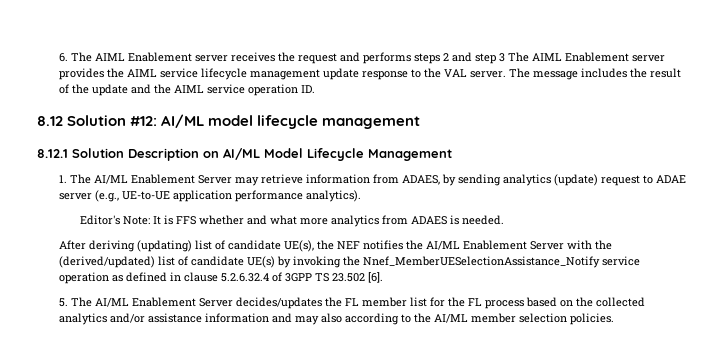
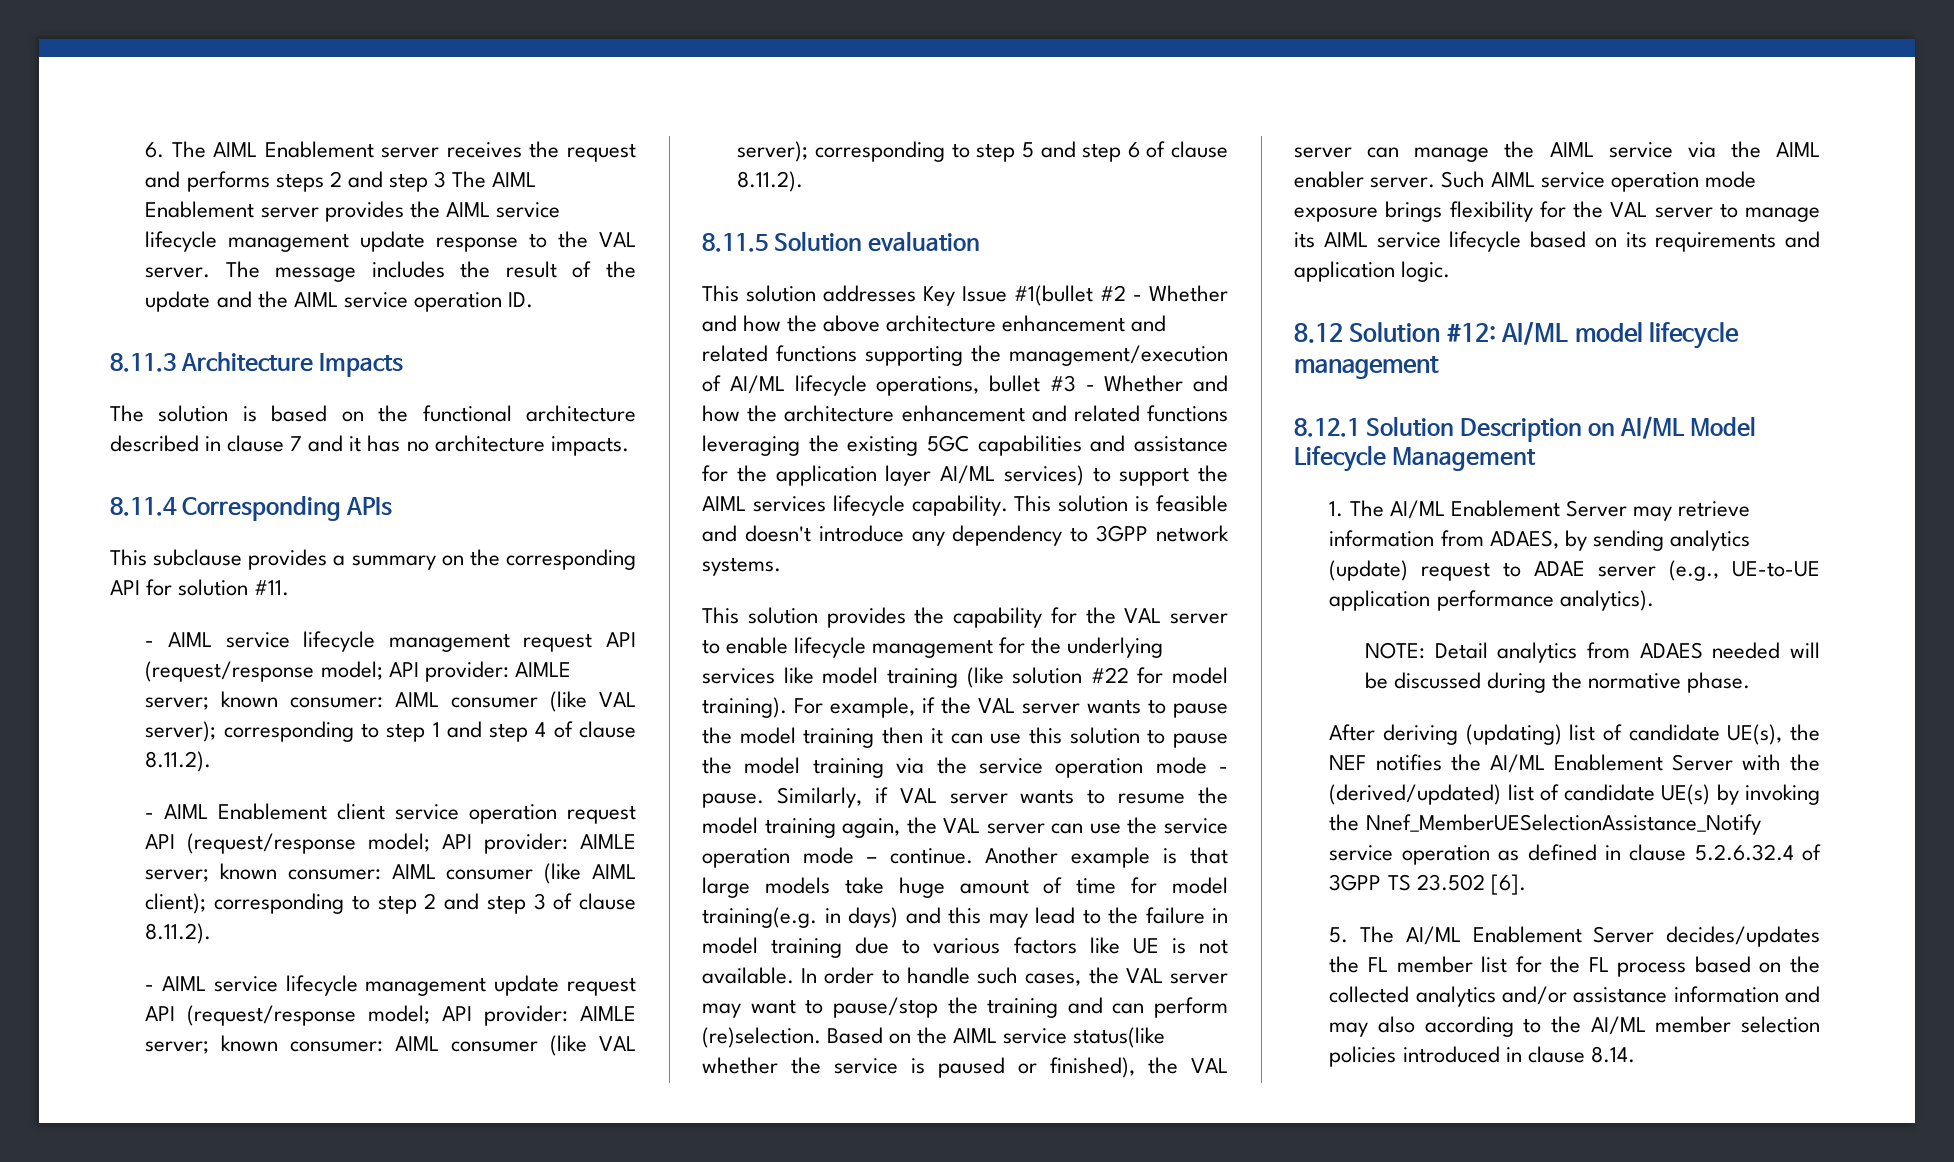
(315, 89) none -> [110,352,404,377] [110,405,636,422] [110,435,629,456] [110,496,393,521] [110,549,636,570] [110,579,290,596] [145,631,636,652] [145,661,571,682] [145,691,636,712] [145,721,636,742] [145,751,212,772] [145,803,636,824] [145,833,636,854] [145,863,636,884] [145,893,636,914] [145,923,212,944] [145,975,636,996] [145,1005,636,1026] [145,1035,636,1056] [737,141,1228,162] [737,171,804,192] [702,231,981,252] [702,285,1228,306] [702,315,1167,332] [702,345,1228,366] [702,375,1228,396] [702,405,1228,422] [702,435,1228,456] [702,465,1228,486] [702,495,1228,516] [702,525,1229,546] [702,557,781,576] [702,607,1228,628] [702,637,1164,658] [702,667,1228,688] [702,697,1228,718] [702,727,1228,748] [702,757,1228,778] [702,787,1228,808] [702,817,1228,838] [702,847,1228,868] [702,877,1228,898] [702,907,1228,928] [702,937,1228,958] [702,967,1228,986] [702,997,1228,1018] [702,1027,1166,1048] [702,1057,1228,1078] [1294,141,1820,162] [1294,171,1757,192] [1294,201,1820,222] [1294,231,1820,252] [1294,261,1451,282] // 8.11.3 Architecture Impacts // The solution is based on the functional architecture described in clause 7 and it has no architecture impacts. // 8.11.4 Corresponding APIs // This subclause provides a summary on the corresponding API for solution #11. // - AIML service lifecycle management request API (request/response model; API provider: AIMLE server; known consumer: AIML consumer (like VAL server); corresponding to step 1 and step 4 of clause 8.11.2). // - AIML Enablement client service operation request API (request/response model; API provider: AIMLE server; known consumer: AIML consumer (like AIML client); corresponding to step 2 and step 3 of clause 8.11.2). // - AIML service lifecycle management update request API (request/response model; API provider: AIMLE server; known consumer: AIML consumer (like VAL server); corresponding to step 5 and step 6 of clause 8.11.2). // 8.11.5 Solution evaluation // This solution addresses Key Issue #1(bullet #2 - Whether and how the above architecture enhancement and related functions supporting the management/execution of AI/ML lifecycle operations, bullet #3 - Whether and how the architecture enhancement and related functions leveraging the existing 5GC capabilities and assistance for the application layer AI/ML services) to support the AIML services lifecycle capability. This solution is feasible and doesn't introduce any dependency to 3GPP network systems. // This solution provides the capability for the VAL server to enable lifecycle management for the underlying services like model training (like solution #22 for model training). For example, if the VAL server wants to pause the model training then it can use this solution to pause the model training via the service operation mode - pause. Similarly, if VAL server wants to resume the model training again, the VAL server can use the service operation mode – continue. Another example is that large models take huge amount of time for model training(e.g. in days) and this may lead to the failure in model training due to various factors like UE is not available. In order to handle such cases, the VAL server may want to pause/stop the training and can perform (re)selection. Based on the AIML service status(like whether the service is paused or finished), the VAL server can manage the AIML service via the AIML enabler server. Such AIML service operation mode exposure brings flexibility for the VAL server to manage its AIML service lifecycle based on its requirements and application logic.
[80,215,505,227] Editor's Note: It is FFS whether and what more analytics from ADAES is needed. -> [1364,642,1820,663] [1364,672,1751,693] NOTE: Detail analytics from ADAES needed will be discussed during the normative phase.
[569,313,614,325] policies. -> [1329,1046,1635,1067] policies introduced in clause 8.14.

